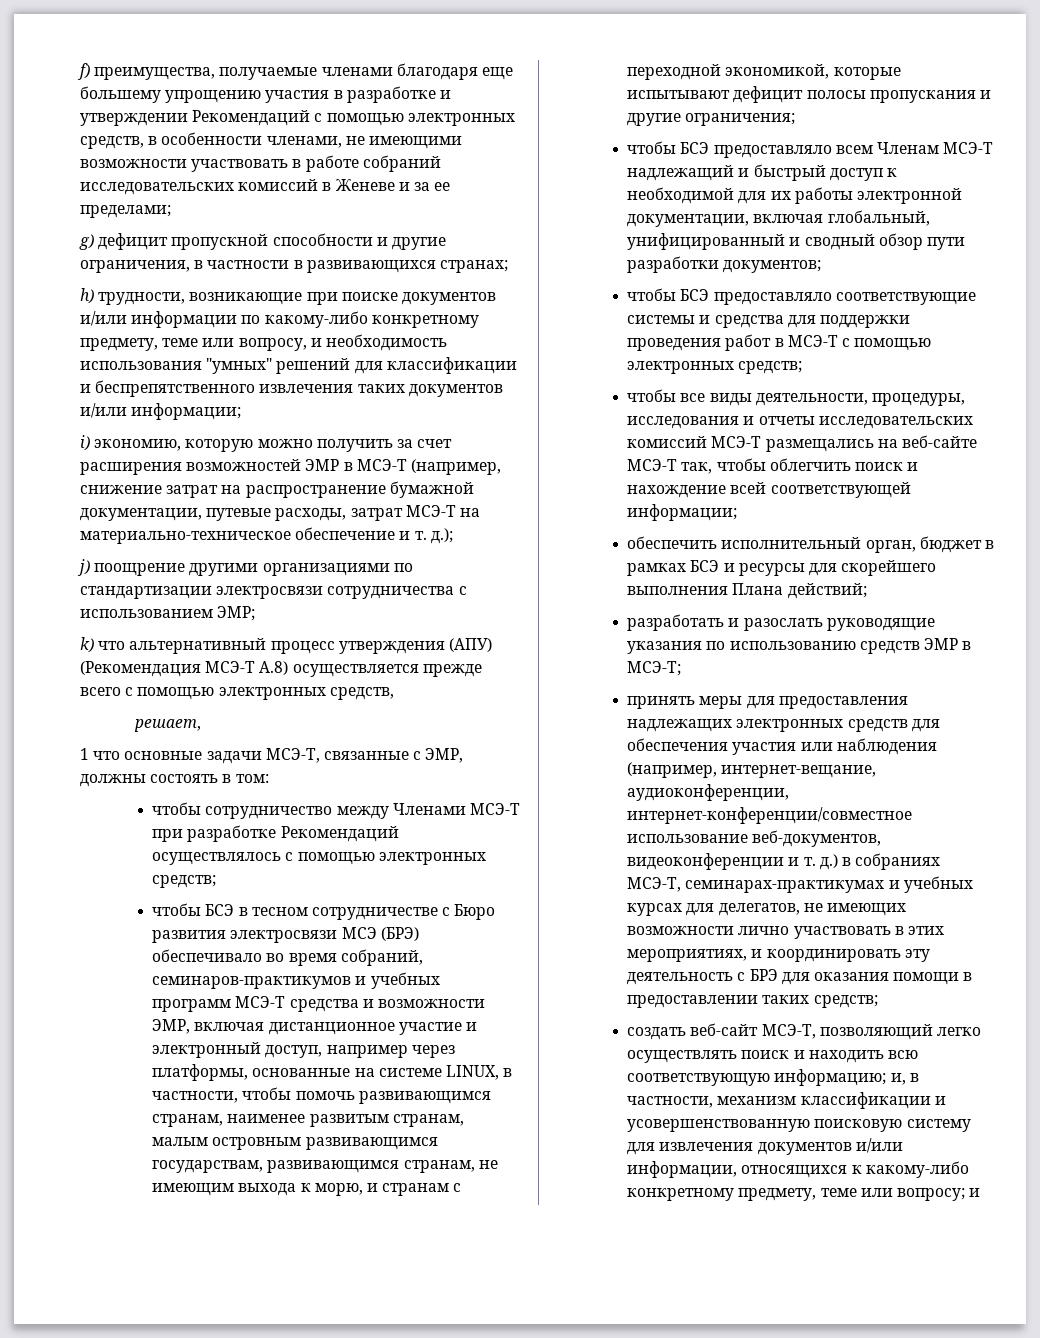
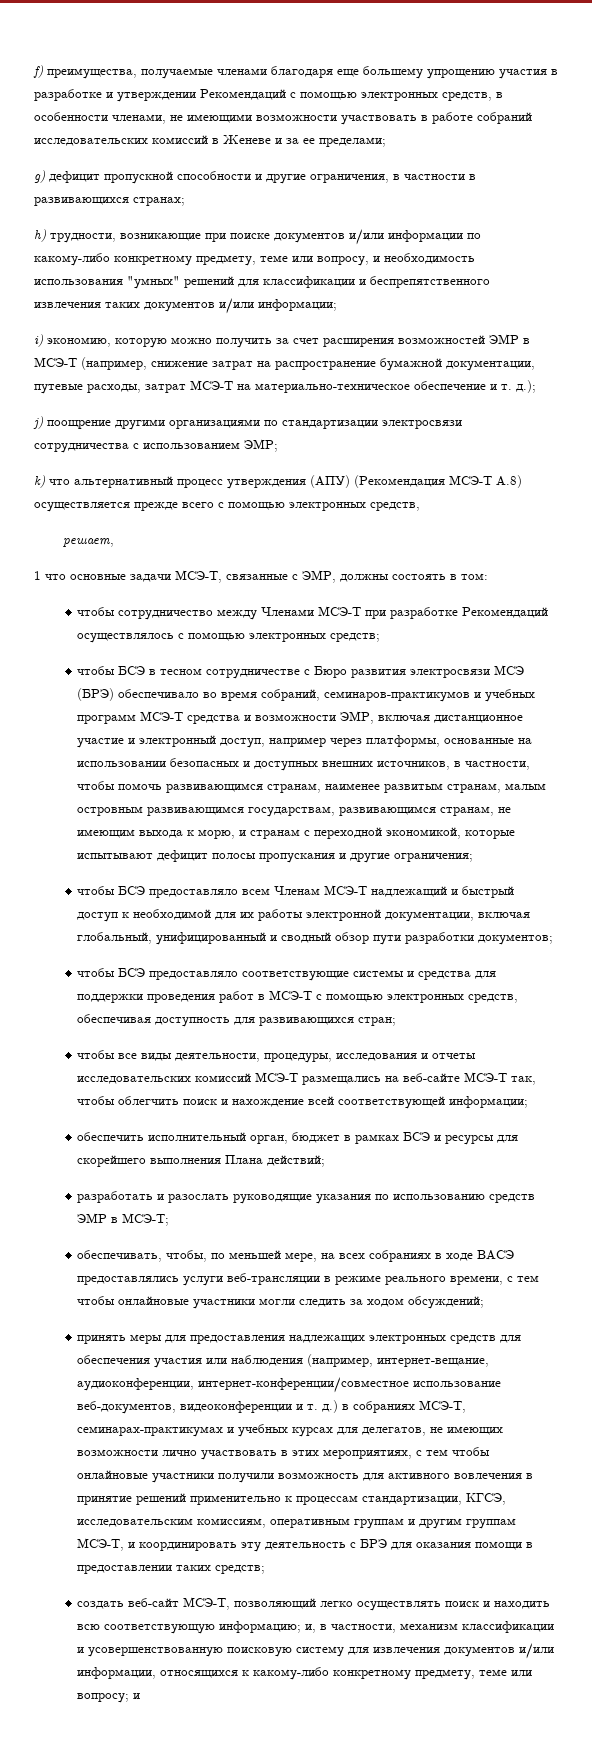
[378,1065,499,1080] системе LINUX, -> [77,758,451,771] использовании безопасных и доступных внешних источников,
[738,361,803,374] средств; -> [468,994,519,1003] [77,1014,397,1027] средств, обеспечивая доступность для развивающихся стран;
(682, 668) none -> [77,1250,515,1262] [77,1273,540,1286] [77,1296,485,1309] // обеспечивать, чтобы, по меньшей мере, на всех собраниях в ходе ВАСЭ предоставлялись услуги веб-трансляции в режиме реального времени, с тем чтобы онлайновые участники могли следить за ходом обсуждений;
(748, 955) none -> [416,1447,491,1456] [77,1470,534,1483] [77,1493,507,1505] [77,1518,517,1529] [77,1538,125,1551] с тем чтобы онлайновые участники получили возможность для активного вовлечения в принятие решений применительно к процессам стандартизации, КГСЭ, исследовательским комиссиям, оперативным группам и другим группам МСЭ-Т,

